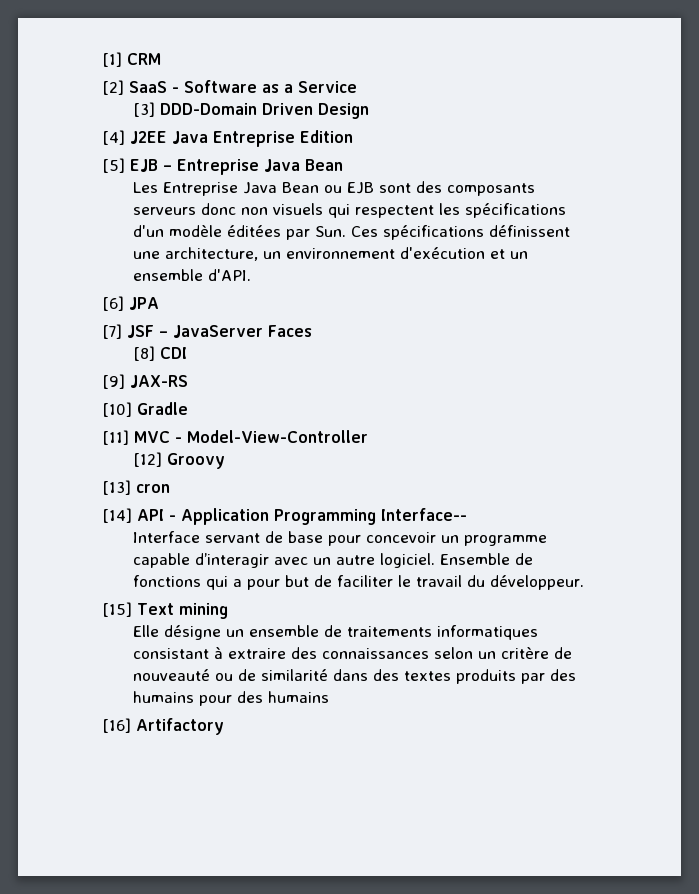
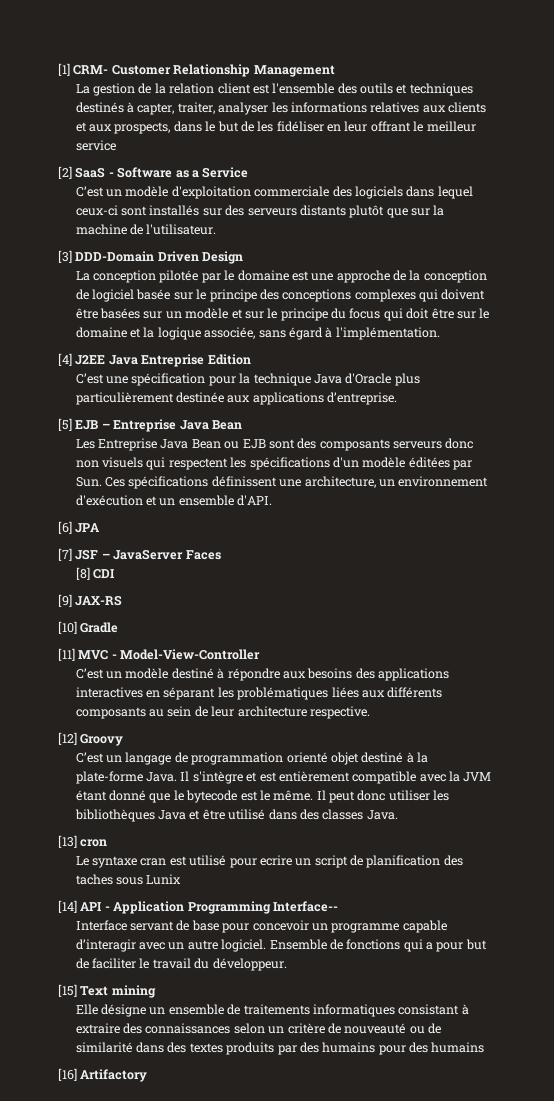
[127,53,161,65] CRM -> [73,64,335,77] [75,83,473,96] [75,102,487,115] [75,121,476,134] [75,140,116,151] CRM- Customer Relationship Management // La gestion de la relation client est l'ensemble des outils et techniques destinés à capter, traiter, analyser les informations relatives aux clients et aux prospects, dans le but de les fidéliser en leur offrant le meilleur service
[132,102,369,119] [3] DDD-Domain Driven Design -> [75,186,473,199] [75,205,445,218] [75,224,217,235] [58,250,244,264] [75,270,487,283] [75,289,486,302] [75,308,490,321] [75,327,440,340] C’est un modèle d'exploitation commerciale des logiciels dans lequel ceux-ci sont installés sur des serveurs distants plutôt que sur la machine de l'utilisateur. // [3] DDD-Domain Driven Design // La conception pilotée par le domaine est une approche de la conception de logiciel basée sur le principe des conceptions complexes qui doivent être basées sur un modèle et sur le principe du focus qui doit être sur le domaine et la logique associée, sans égard à l'implémentation.
(353, 136) none -> [75,373,420,386] [75,392,398,405] // C’est une spécification pour la technique Java d'Oracle plus particulièrement destinée aux applications d’entreprise.
[132,452,225,469] [102,480,170,495] [12] Groovy // [13] cron -> [75,668,450,681] [75,687,443,700] [75,706,370,719] [58,732,124,746] [75,752,429,765] [75,771,492,784] [75,790,450,803] [74,809,398,822] [58,835,108,848] [75,855,463,868] [75,874,182,885] C’est un modèle destiné à répondre aux besoins des applications interactives en séparant les problématiques liées aux différents composants au sein de leur architecture respective. // [12] Groovy // C’est un langage de programmation orienté objet destiné à la plate-forme Java. Il s'intègre et est entièrement compatible avec la JVM étant donné que le bytecode est le même. Il peut donc utiliser les bibliothèques Java et être utilisé dans des classes Java. // [13] cron // Le syntaxe cran est utilisé pour ecrire un script de planification des taches sous Lunix

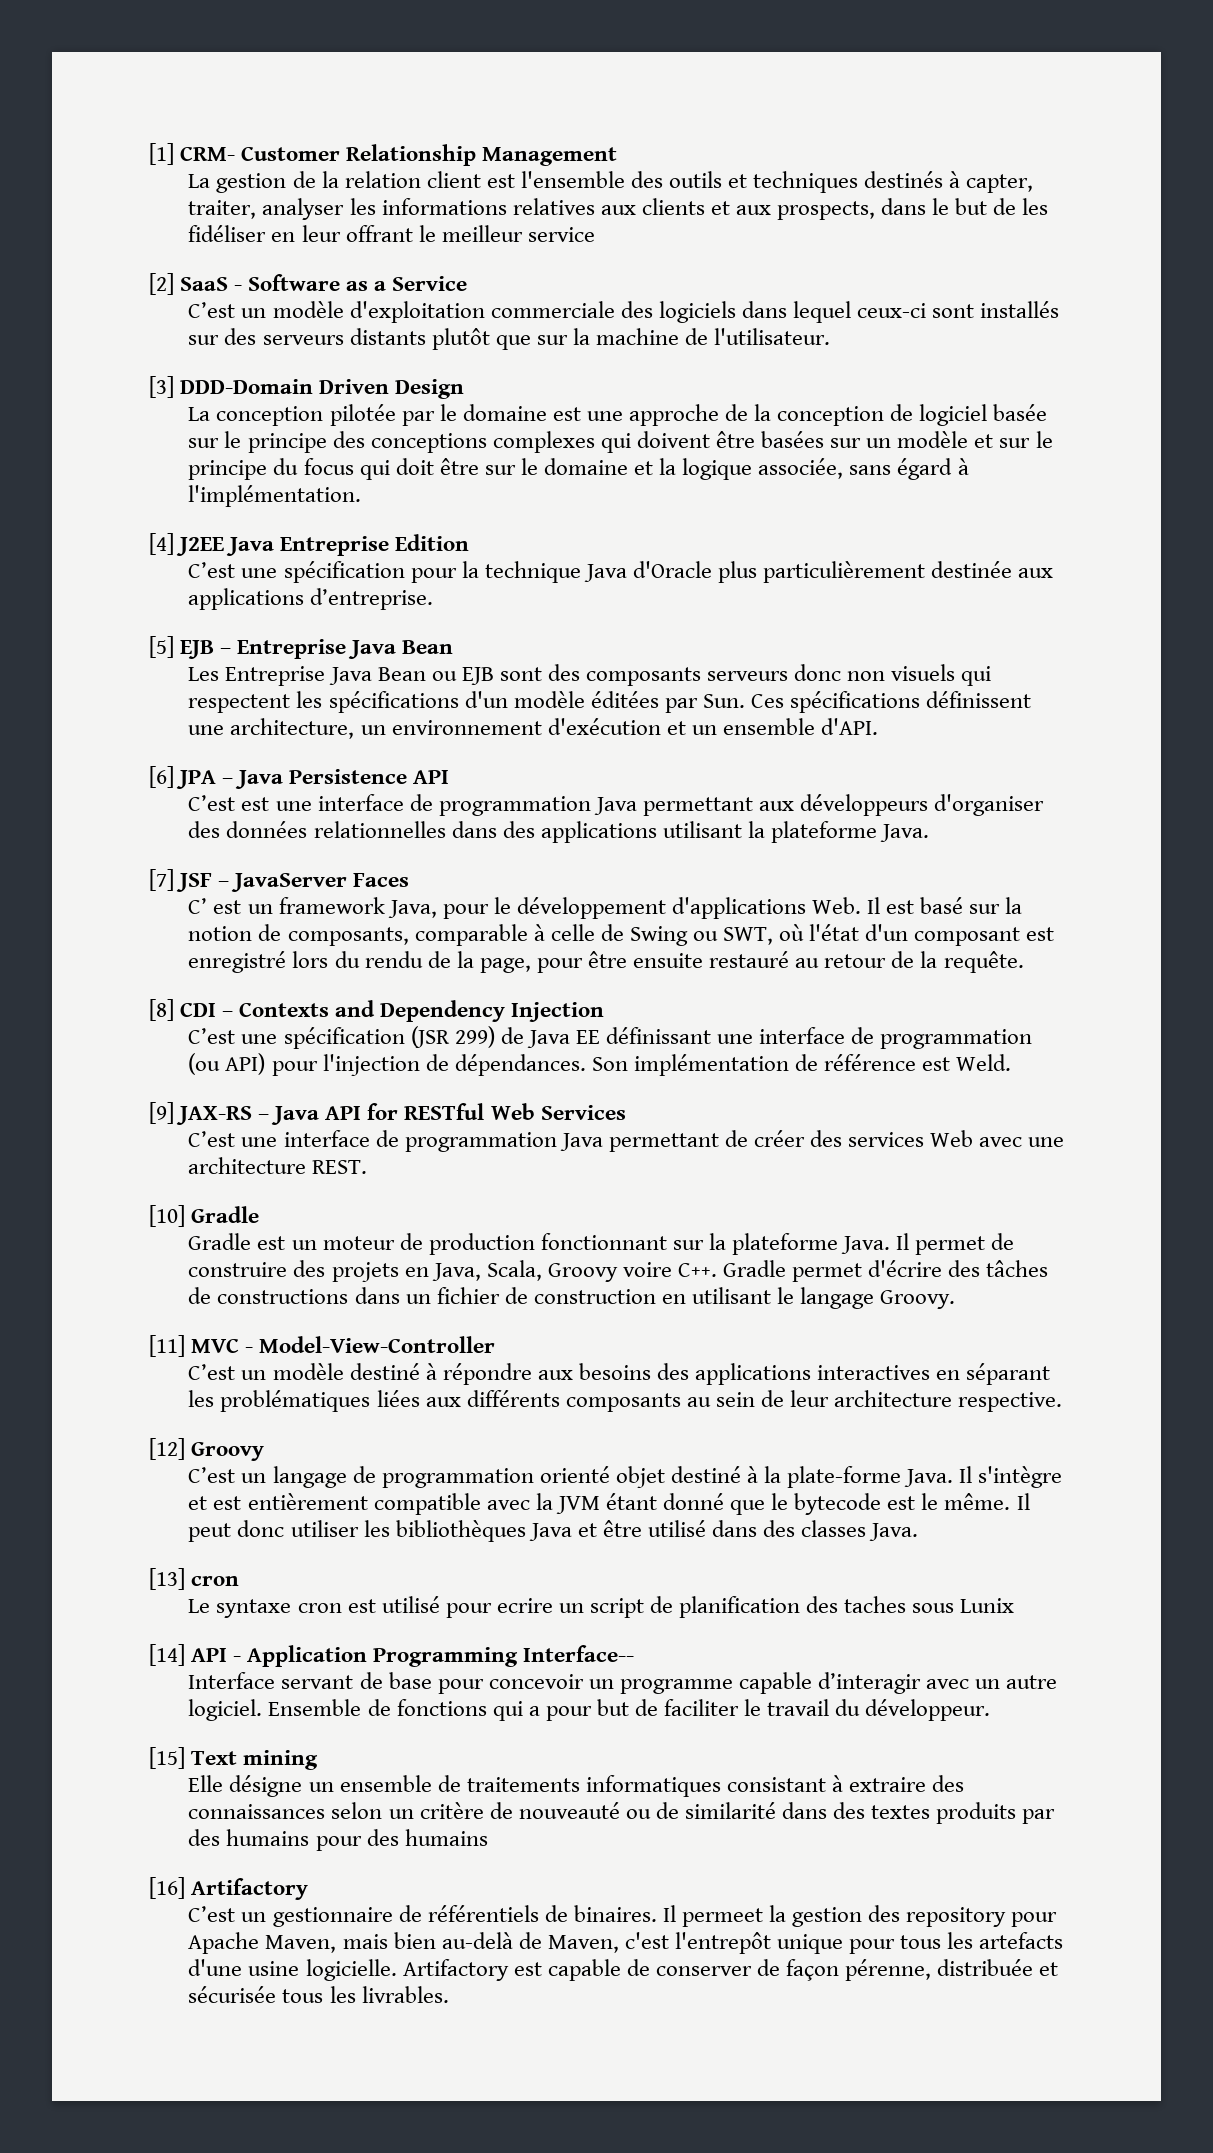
(100, 528) none -> [222,769,450,789] [188,794,1045,816] [188,821,930,843] – Java Persistence API // C’est est une interface de programmation Java permettant aux développeurs d'organiser des données relationnelles dans des applications utilisant la plateforme Java.
[75,567,116,580] [58,594,123,607] [58,621,119,634] [8] CDI // [9] JAX-RS // [10] Gradle -> [188,897,1023,919] [188,924,1055,946] [188,951,1024,973] [149,999,605,1022] [188,1026,1033,1049] [188,1053,1012,1076] [149,1102,626,1125] [188,1130,1065,1152] [188,1157,368,1174] [149,1205,260,1227] [188,1233,1015,1255] [188,1260,1049,1282] [188,1287,956,1309] C’ est un framework Java, pour le développement d'applications Web. Il est basé sur la notion de composants, comparable à celle de Swing ou SWT, où l'état d'un composant est enregistré lors du rendu de la page, pour être ensuite restauré au retour de la requête. // [8] CDI – Contexts and Dependency Injection // C’est une spécification (JSR 299) de Java EE définissant une interface de programmation (ou API) pour l'injection de dépendances. Son implémentation de référence est Weld. // [9] JAX-RS – Java API for RESTful Web Services // C’est une interface de programmation Java permettant de créer des services Web avec une architecture REST. // [10] Gradle // Gradle est un moteur de production fonctionnant sur la plateforme Java. Il permet de construire des projets en Java, Scala, Groovy voire C++. Gradle permet d'écrire des tâches de constructions dans un fichier de construction en utilisant le langage Groovy.
[140,858,167,866] cran -> [297,1603,342,1613] cron
(148, 1075) none -> [188,1905,1058,1927] [188,1932,1064,1954] [188,1959,1059,1981] [188,1986,449,2003] // C’est un gestionnaire de référentiels de binaires. Il permeet la gestion des repository pour Apache Maven, mais bien au-delà de Maven, c'est l'entrepôt unique pour tous les artefacts d'une usine logicielle. Artifactory est capable de conserver de façon pérenne, distribuée et sécurisée tous les livrables.

